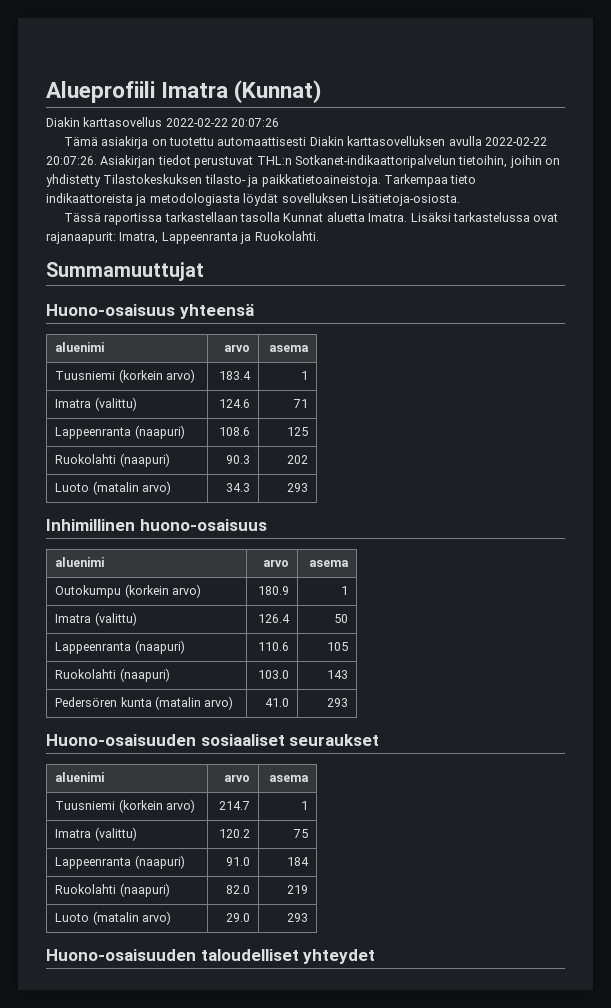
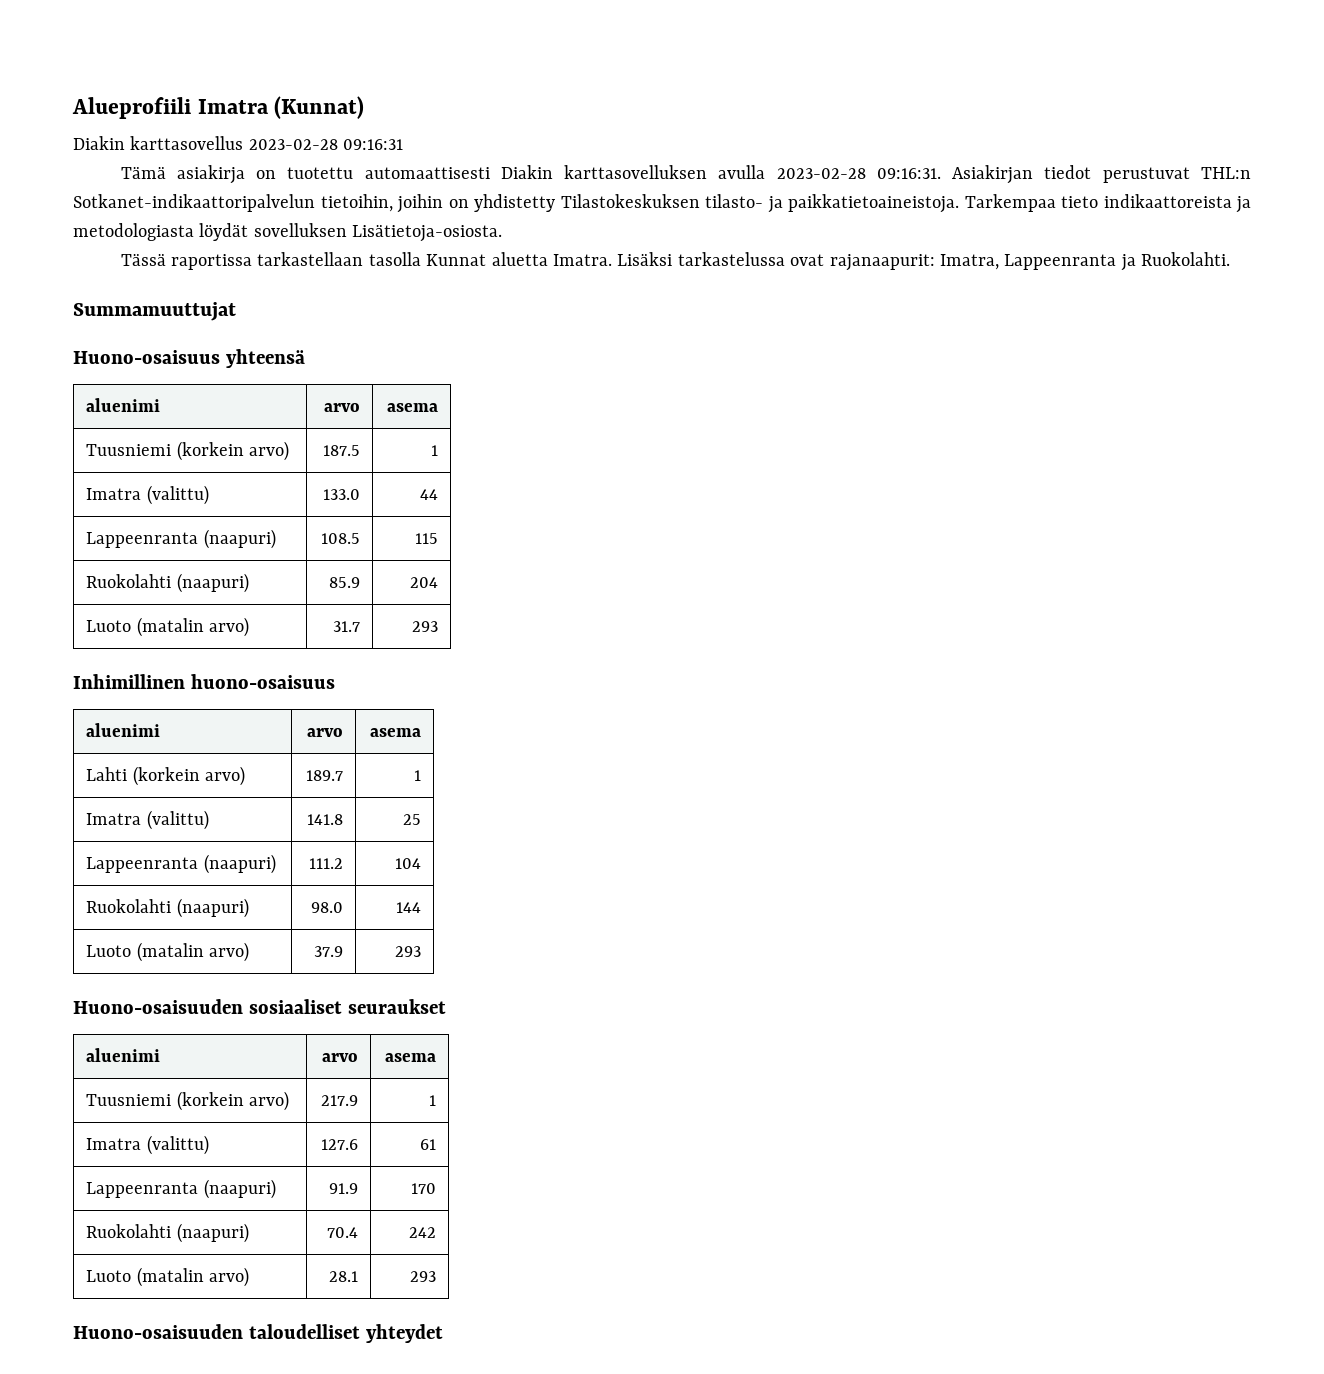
[165,118,280,127] 2022-02-22 20:07:26 -> [248,139,404,150] 2023-02-28 09:16:31
[484,137,547,146] [46,156,97,165] 2022-02-22 20:07:26. -> [776,168,941,179] 2023-02-28 09:16:31.
[218,371,251,380] [300,371,308,380] [55,397,137,411] [218,399,250,408] [292,399,308,408] [55,425,185,439] [218,427,250,436] [286,427,308,436] [55,453,170,467] [225,455,250,464] [286,455,308,464] [55,481,172,495] [225,483,250,492] 183.4 | 1 // Imatra (valittu) | 124.6 | 71 // Lappeenranta (naapuri) | 108.6 | 125 // Ruokolahti (naapuri) | 90.3 | 202 // Luoto (matalin arvo) | 34.3 -> [322,445,360,456] [430,445,438,456] [86,485,209,505] [322,489,360,500] [419,489,438,500] [86,529,276,549] [320,533,360,544] [414,533,438,544] [86,573,249,593] [328,577,360,588] [409,577,438,588] [86,617,249,637] [332,621,360,632] 187.5 | 1 // Imatra (valittu) | 133.0 | 44 // Lappeenranta (naapuri) | 108.5 | 115 // Ruokolahti (naapuri) | 85.9 | 204 // Luoto (matalin arvo) | 31.7
[55,584,202,598] [257,586,289,595] [340,586,348,595] [55,612,137,626] [257,614,290,623] [333,614,348,623] [55,640,185,654] [257,642,289,651] [326,642,348,651] [55,668,170,682] [257,670,289,679] [326,670,348,679] [55,696,234,710] [264,698,289,707] Outokumpu (korkein arvo) | 180.9 | 1 // Imatra (valittu) | 126.4 | 50 // Lappeenranta (naapuri) | 110.6 | 105 // Ruokolahti (naapuri) | 103.0 | 143 // Pedersören kunta (matalin arvo) | 41.0 -> [86,766,245,786] [305,770,343,781] [413,770,421,781] [86,810,209,830] [306,814,343,825] [402,814,421,825] [86,854,276,874] [308,858,343,869] [394,858,421,869] [86,898,249,918] [310,902,343,913] [395,902,421,913] [86,942,249,962] [313,946,343,957] Lahti (korkein arvo) | 189.7 | 1 // Imatra (valittu) | 141.8 | 25 // Lappeenranta (naapuri) | 111.2 | 104 // Ruokolahti (naapuri) | 98.0 | 144 // Luoto (matalin arvo) | 37.9
[218,801,250,810] [300,801,308,810] [55,827,137,841] [218,829,250,838] [292,829,308,838] [55,855,185,869] [225,857,250,866] [286,857,309,866] [55,883,170,897] [225,885,250,894] [286,885,308,894] [55,911,172,925] [225,913,250,922] 214.7 | 1 // Imatra (valittu) | 120.2 | 75 // Lappeenranta (naapuri) | 91.0 | 184 // Ruokolahti (naapuri) | 82.0 | 219 // Luoto (matalin arvo) | 29.0 -> [320,1095,358,1106] [428,1095,436,1106] [86,1135,209,1155] [320,1139,358,1150] [419,1139,436,1150] [86,1179,276,1199] [328,1183,358,1194] [410,1183,436,1194] [86,1223,249,1243] [326,1227,358,1238] [408,1227,436,1238] [86,1267,249,1287] [328,1271,358,1282] 217.9 | 1 // Imatra (valittu) | 127.6 | 61 // Lappeenranta (naapuri) | 91.9 | 170 // Ruokolahti (naapuri) | 70.4 | 242 // Luoto (matalin arvo) | 28.1

